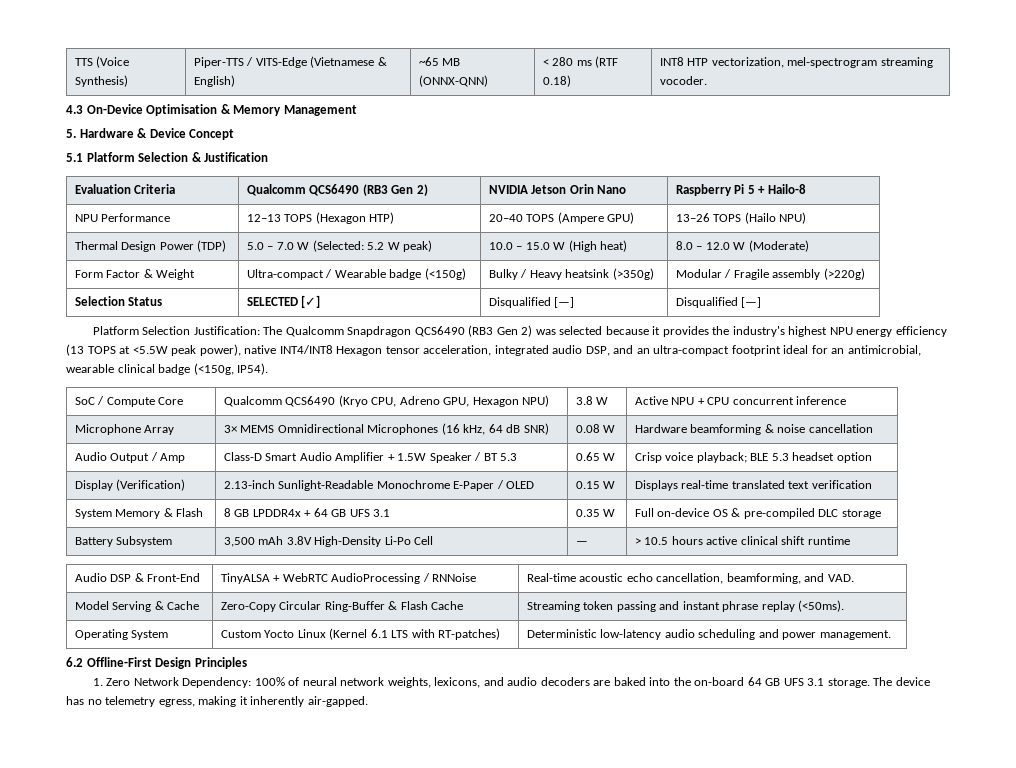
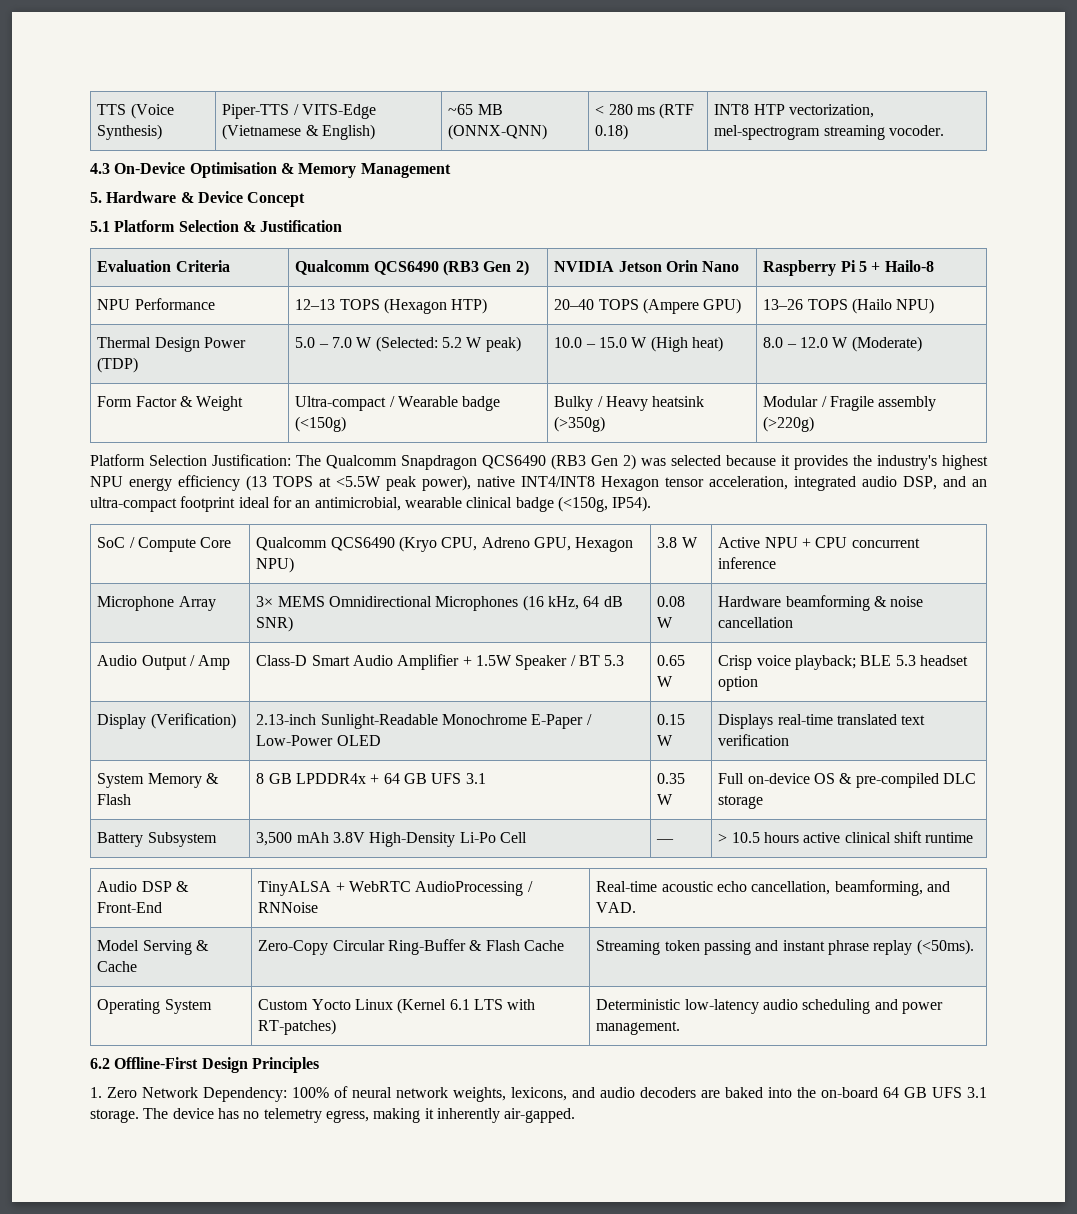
[74,296,163,306] [246,295,321,308] [488,297,575,308] [675,297,762,308] // Selection Status | SELECTED [✓] | Disqualified [—] | Disqualified [—] -> (815, 424) none
(504, 484) none -> [256,735,334,746] Low-Power

